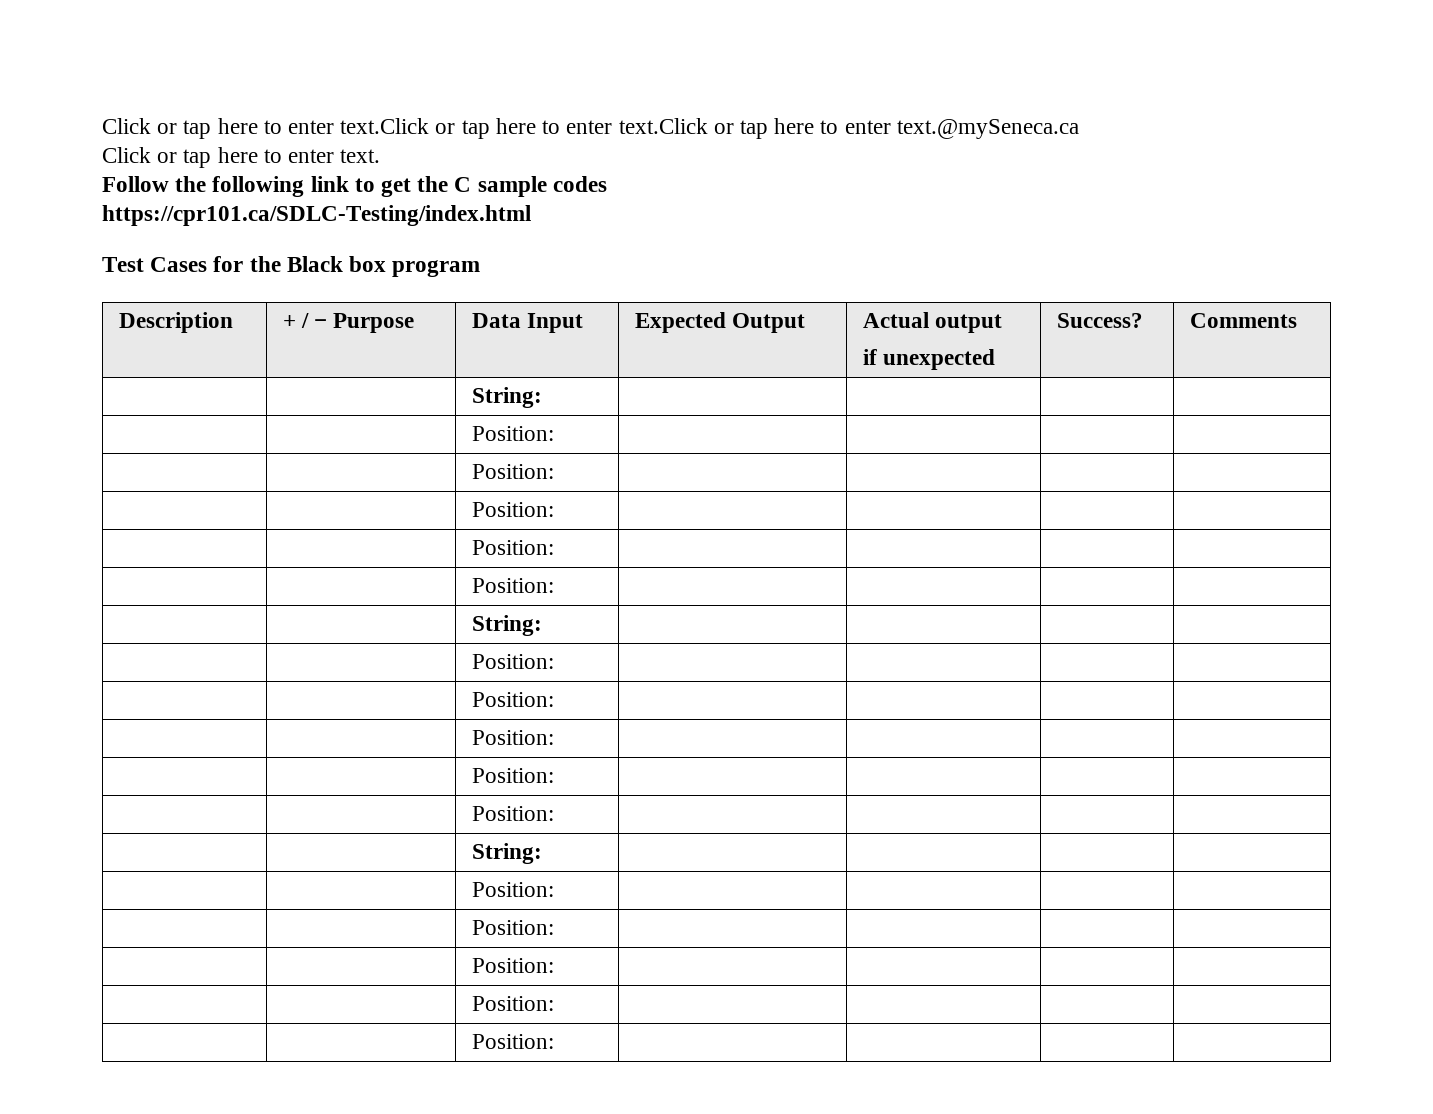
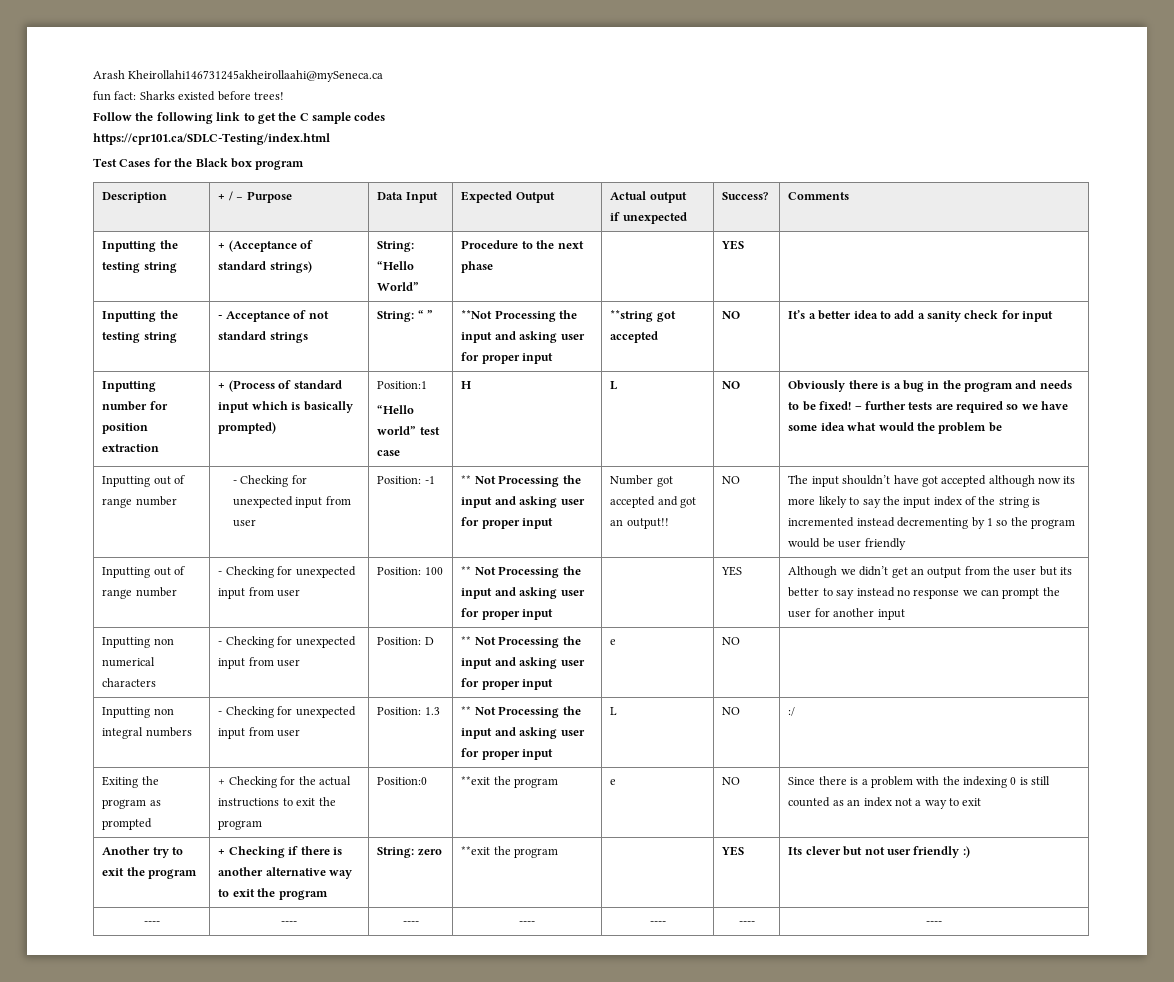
[102,118,1079,139] [102,147,381,168] Click or tap here to enter text.Click or tap here to enter text.Click or tap here to enter text.@mySeneca.ca // Click or tap here to enter text. -> [93,70,384,82] [93,91,284,101] Arash Kheirollahi146731245akheirollaahi@mySeneca.ca // fun fact: Sharks existed before trees!
[471,387,542,408] [471,426,554,441] [471,464,554,479] [471,502,554,517] [471,540,554,555] [471,578,554,593] [471,615,542,636] [471,654,554,669] [471,692,554,707] [471,730,554,745] [471,768,554,783] [471,806,554,821] [471,843,542,864] [471,882,554,897] [471,920,554,935] [471,958,554,973] [471,996,554,1011] [471,1034,554,1049] | | String: | | | | // | | Position: | | | | // | | Position: | | | | // | | Position: | | | | // | | Position: | | | | // | | Position: | | | | // | | String: | | | | // | | Position: | | | | // | | Position: | | | | // | | Position: | | | | // | | Position: | | | | // | | Position: | | | | // | | String: | | | | // | | Position: | | | | // | | Position: | | | | // | | Position: | | | | // | | Position: | | | | // | | Position: | | | | -> [102,240,178,252] [102,262,177,273] [218,240,314,252] [218,261,312,273] [377,241,415,252] [377,261,415,270] [377,282,420,291] [461,240,584,249] [461,261,494,273] [721,240,745,250] [102,310,178,322] [102,332,177,343] [218,310,329,322] [218,331,308,343] [377,310,434,322] [461,310,578,322] [461,331,585,343] [461,352,554,364] [610,310,676,322] [610,331,659,343] [722,311,741,319] [788,310,1054,322] [102,381,157,392] [102,401,168,411] [102,423,149,434] [102,444,160,452] [218,380,342,392] [218,401,353,413] [218,422,277,434] [377,381,428,389] [377,405,415,414] [377,426,440,435] [377,450,401,456] [461,381,472,389] [610,381,618,390] [722,381,741,389] [788,380,1072,392] [788,401,1069,413] [788,422,1002,434] [102,475,186,487] [102,496,177,508] [232,475,307,487] [232,496,351,508] [232,519,256,527] [377,476,435,484] [461,475,581,487] [461,496,585,508] [461,517,554,529] [610,475,673,487] [610,496,697,508] [610,518,669,529] [722,476,741,484] [788,475,1076,487] [788,496,1041,508] [788,517,1076,529] [788,538,906,550] [102,566,186,578] [102,587,177,599] [218,566,356,578] [218,587,301,599] [377,567,443,575] [461,566,581,578] [461,587,585,599] [461,608,554,620] [721,566,743,576] [788,566,1073,578] [788,587,1060,599] [788,608,905,620] [102,637,174,648] [102,657,156,667] [102,678,157,687] [218,636,356,648] [218,657,301,669] [377,637,434,645] [461,636,581,648] [461,657,585,669] [461,678,554,690] [610,639,617,645] [722,637,741,645] [102,707,174,718] [102,727,192,739] [218,706,356,718] [218,727,301,739] [377,707,440,715] [461,706,581,718] [461,727,585,739] [461,748,554,760] [610,707,618,715] [722,707,741,715] [788,707,796,716] [102,776,159,788] [102,799,161,809] [102,818,153,830] [218,776,351,788] [218,797,336,807] [218,820,263,830] [377,777,428,785] [461,776,559,788] [610,779,617,785] [722,777,741,785] [788,776,1051,788] [788,797,982,809] [102,846,184,858] [102,867,198,879] [218,846,342,858] [218,867,353,879] [218,888,328,900] [377,847,442,858] [461,846,559,858] [721,846,745,856] [788,846,970,858] [143,921,160,925] [281,921,297,925] [402,921,419,925] [519,921,535,925] [649,921,666,925] [738,921,755,925] [926,921,942,925] Inputting the testing string | + (Acceptance of standard strings) | String: “Hello World” | Procedure to the next phase | | YES | // Inputting the testing string | - Acceptance of not standard strings | String: “ ” | **Not Processing the input and asking user for proper input | **string got accepted | NO | It’s a better idea to add a sanity check for input // Inputting number for position extraction | + (Process of standard input which is basically prompted) | Position:1 // “Hello world” test case | H | L | NO | Obviously there is a bug in the program and needs to be fixed! – further tests are required so we have some idea what would the problem be // Inputting out of range number | - Checking for unexpected input from user | Position: -1 | ** Not Processing the input and asking user for proper input | Number got accepted and got an output!! | NO | The input shouldn’t have got accepted although now its more likely to say the input index of the string is incremented instead decrementing by 1 so the program would be user friendly // Inputting out of range number | - Checking for unexpected input from user | Position: 100 | ** Not Processing the input and asking user for proper input | | YES | Although we didn’t get an output from the user but its better to say instead no response we can prompt the user for another input // Inputting non numerical characters | - Checking for unexpected input from user | Position: D | ** Not Processing the input and asking user for proper input | e | NO | // Inputting non integral numbers | - Checking for unexpected input from user | Position: 1.3 | ** Not Processing the input and asking user for proper input | L | NO | :/ // Exiting the program as prompted | + Checking for the actual instructions to exit the program | Position:0 | **exit the program | e | NO | Since there is a problem with the indexing 0 is still counted as an index not a way to exit // Another try to exit the program | + Checking if there is another alternative way to exit the program | String: zero | **exit the program | | YES | Its clever but not user friendly :) // ---- | ---- | ---- | ---- | ---- | ---- | ----

